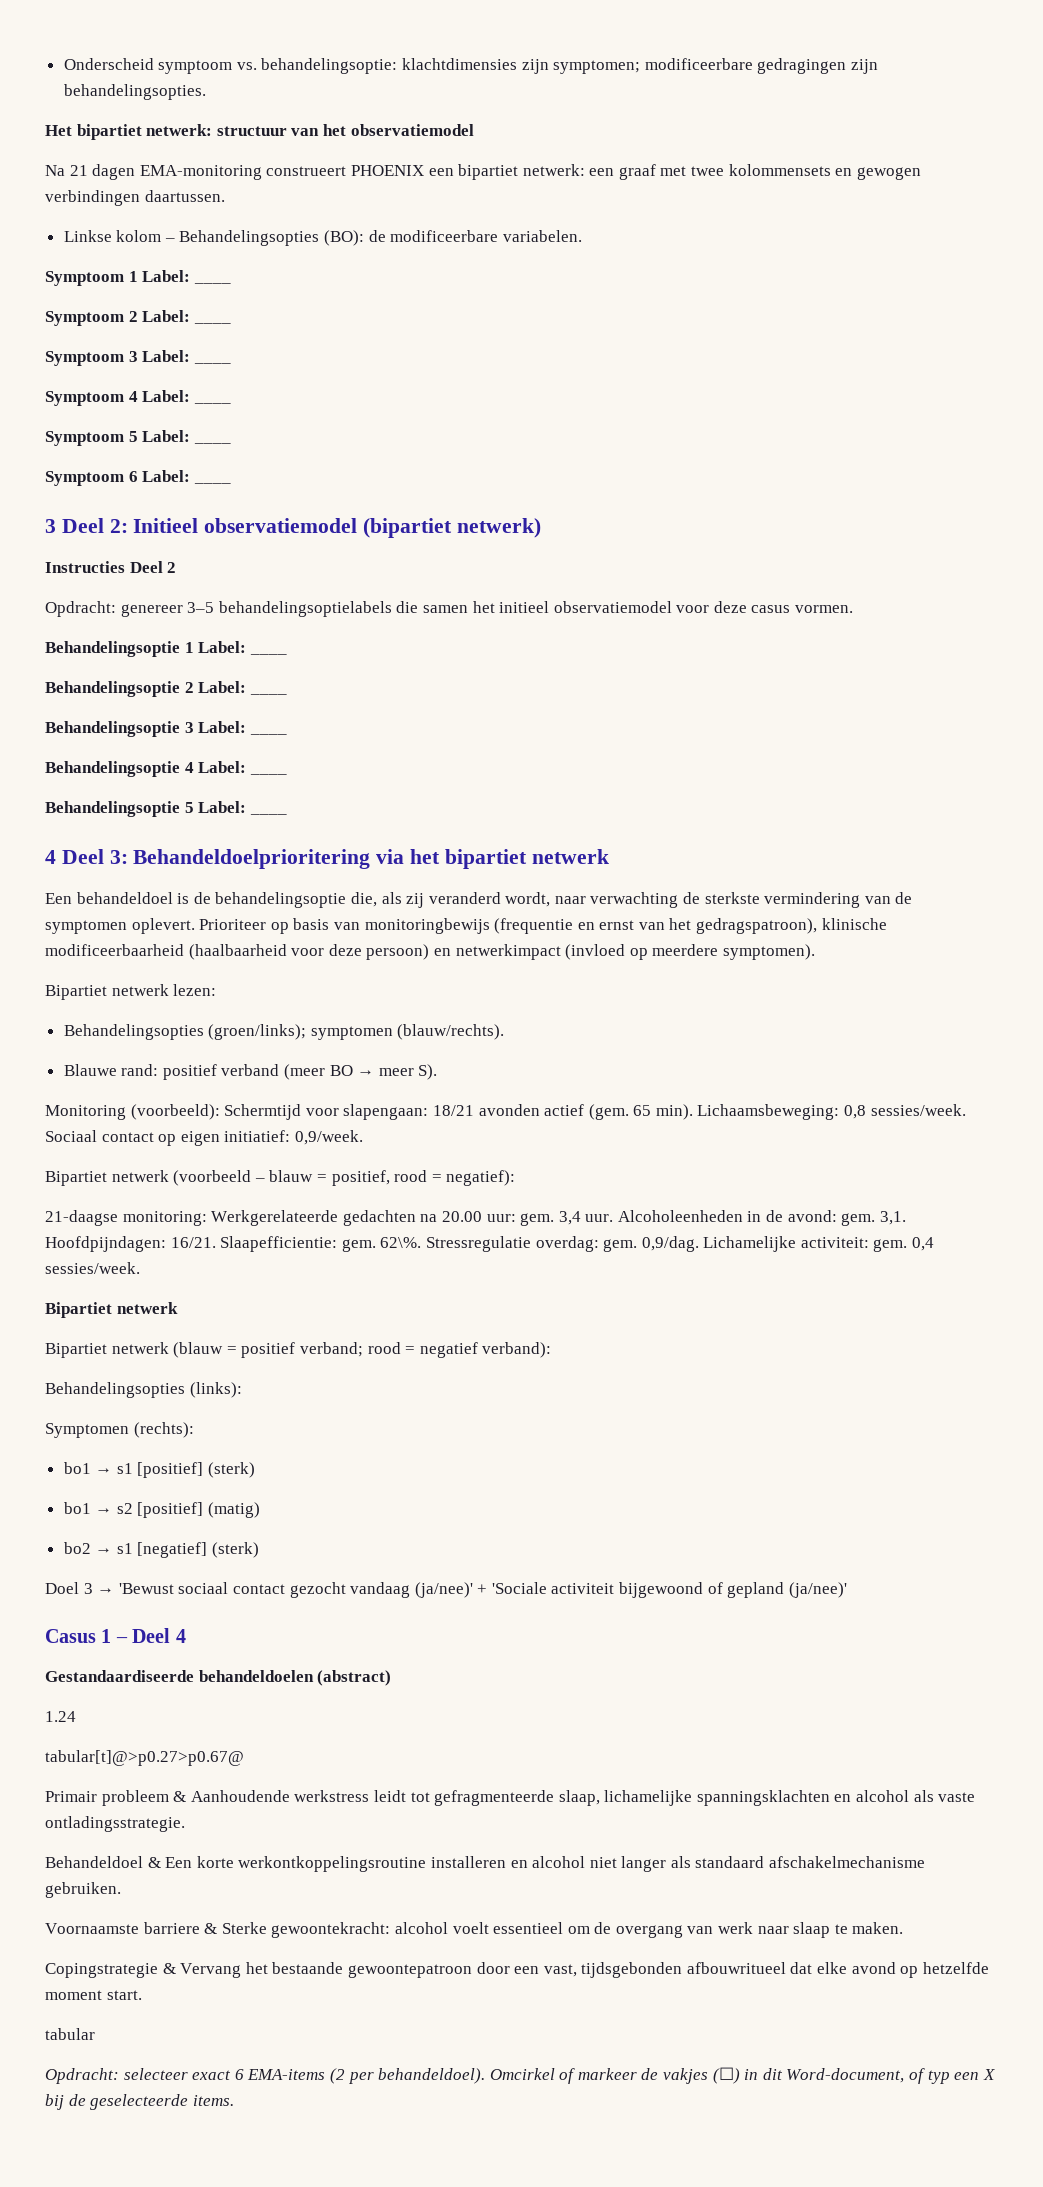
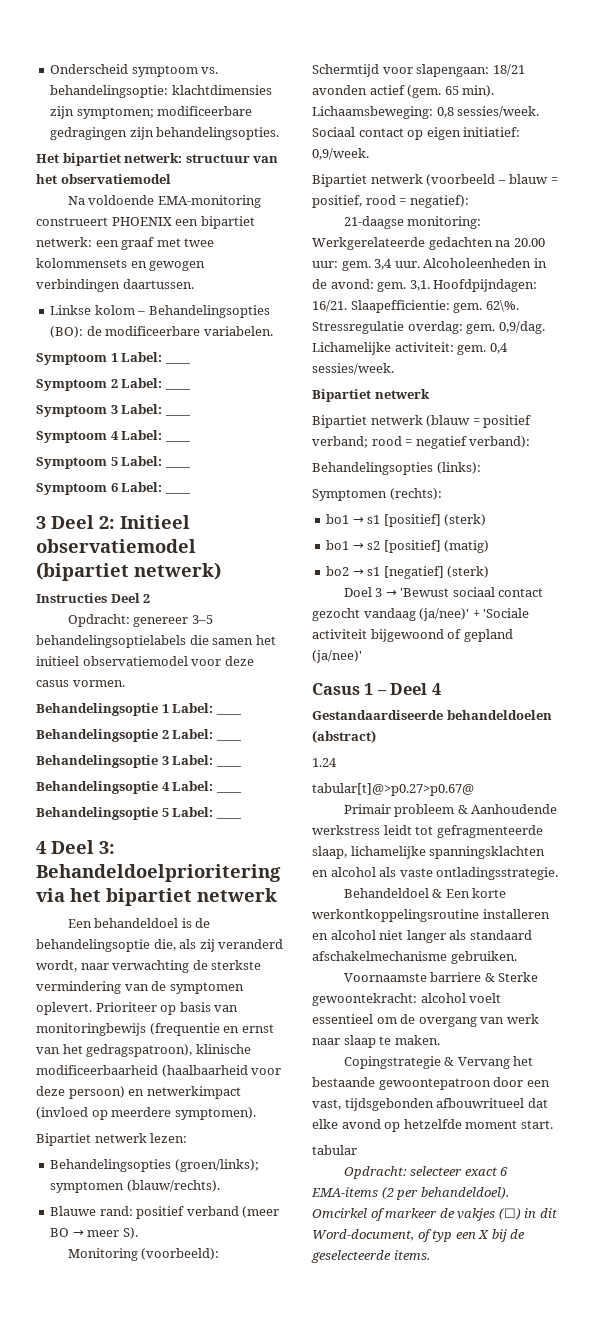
[69,164,136,180] 21 dagen -> [88,195,155,205] voldoende

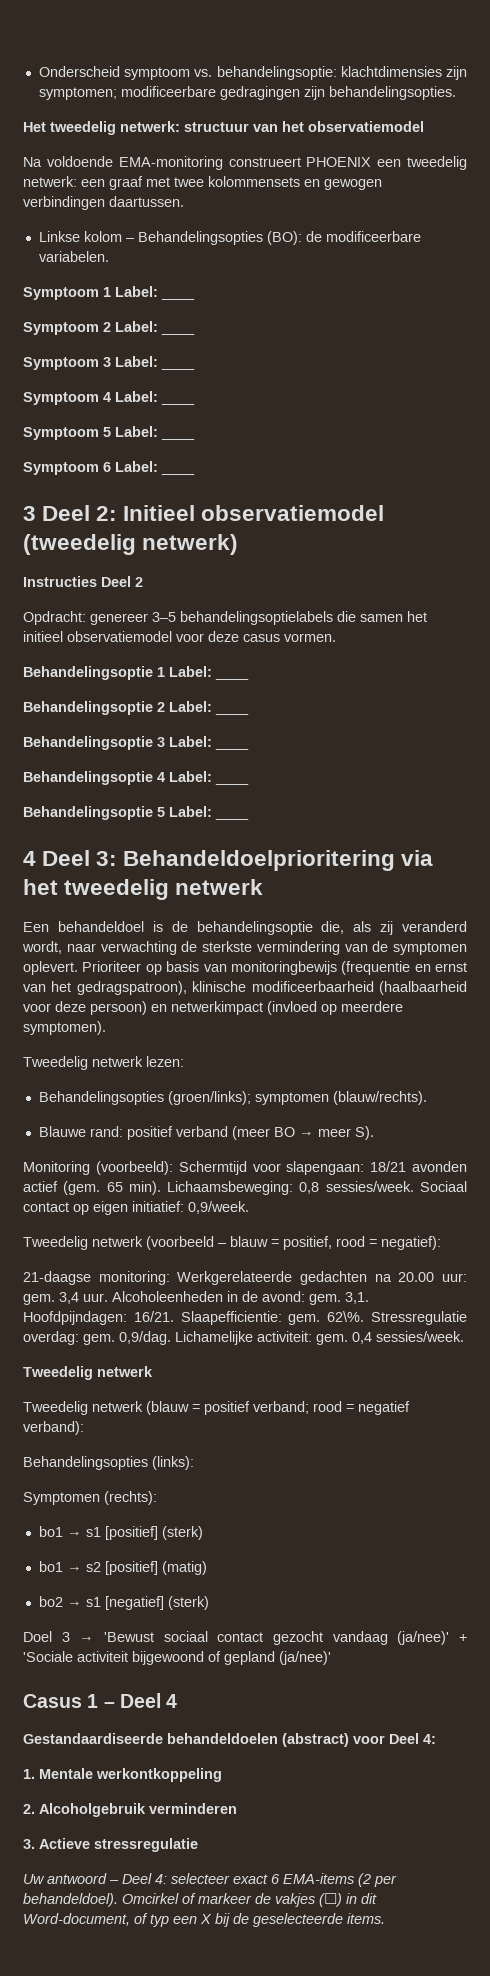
[62,153,121,166] bipartiet -> [50,121,116,135] tweedelig
[200,216,255,229] bipartiet -> [406,156,467,170] tweedelig
[36,562,129,581] (bipartiet -> [23,534,136,555] (tweedelig
[106,888,192,906] bipartiet -> [64,879,170,900] tweedelig
[36,1133,91,1146] Bipartiet -> [23,1056,88,1070] Tweedelig
[312,174,367,187] Bipartiet -> [23,1236,88,1250] Tweedelig
[312,389,430,402] [312,415,367,428] Bipartiet netwerk // Bipartiet -> [23,1366,153,1380] [23,1401,88,1415] Tweedelig netwerk // Tweedelig
[312,758,337,767] [312,783,474,796] [343,804,558,817] [312,825,543,838] [312,846,546,859] [312,867,559,880] [343,888,507,898] [312,909,550,922] [312,930,532,943] [312,951,517,964] [343,972,539,982] [312,993,502,1006] [312,1014,539,1027] [312,1035,440,1048] [343,1056,534,1069] [312,1077,550,1090] [312,1098,548,1111] [312,1119,553,1132] [312,1145,357,1155] [343,1166,407,1179] // 1.24 // tabular[t]@>p0.27>p0.67@ // Primair probleem & Aanhoudende werkstress leidt tot gefragmenteerde slaap, lichamelijke spanningsklachten en alcohol als vaste ontladingsstrategie. // Behandeldoel & Een korte werkontkoppelingsroutine installeren en alcohol niet langer als standaard afschakelmechanisme gebruiken. // Voornaamste barriere & Sterke gewoontekracht: alcohol voelt essentieel om de overgang van werk naar slaap te maken. // Copingstrategie & Vervang het bestaande gewoontepatroon door een vast, tijdsgebonden afbouwritueel dat elke avond op hetzelfde moment start. // tabular // Opdracht: -> [353,1733,436,1744] [23,1768,222,1782] [23,1803,237,1817] [23,1838,198,1852] [23,1873,167,1884] voor Deel 4: // 1. Mentale werkontkoppeling // 2. Alcoholgebruik verminderen // 3. Actieve stressregulatie // Uw antwoord – Deel 4:

